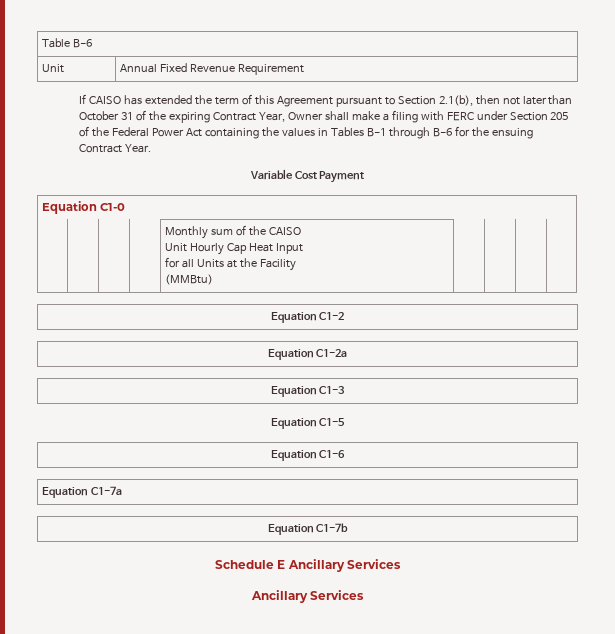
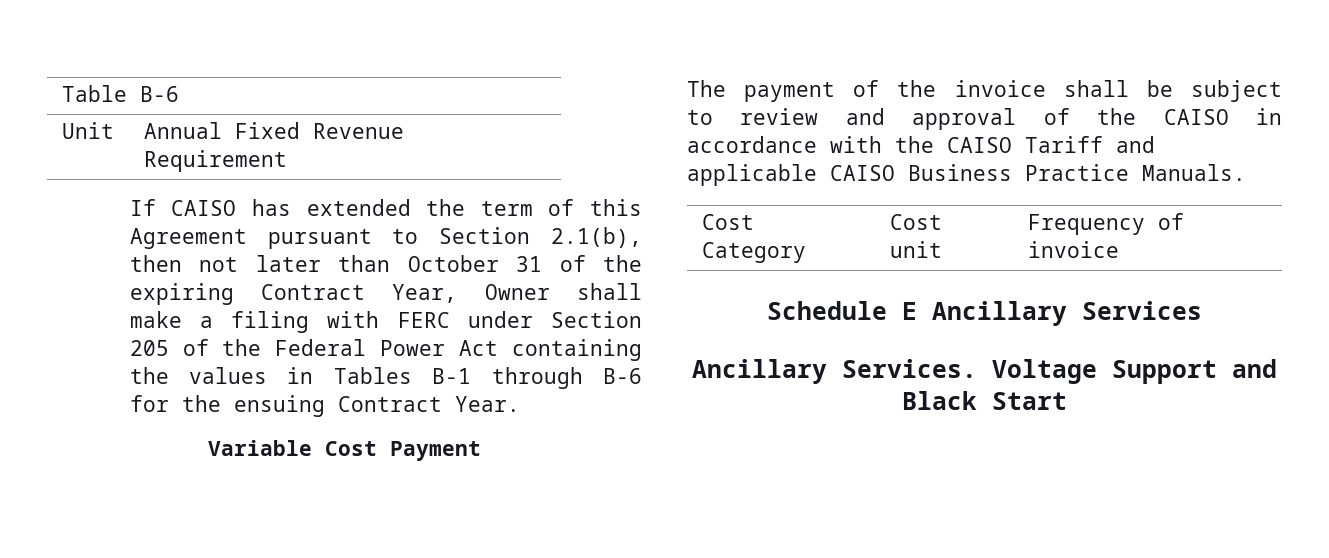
[42,201,126,214] [165,225,302,239] [165,243,304,255] [165,257,297,271] [165,274,214,285] [270,312,345,323] [267,349,348,360] [270,386,346,397] [270,418,346,429] [270,450,346,461] [42,486,123,498] [267,523,349,535] // Equation C1-0 // | | | | Monthly sum of the CAISO // Unit Hourly Cap Heat Input // for all Units at the Facility // (MMBtu) | | | | // Equation C1-2 // Equation C1-2a // Equation C1-3 // Equation C1-5 // Equation C1-6 // Equation C1-7a // Equation C1-7b -> [687,80,1282,102] [687,108,1282,130] [687,136,1155,153] [687,164,1246,186] [701,214,754,230] [701,242,806,263] [889,214,942,230] [889,241,942,258] [1027,213,1184,235] [1027,241,1119,258] // The payment of the invoice shall be subject to review and approval of the CAISO in accordance with the CAISO Tariff and applicable CAISO Business Practice Manuals. // Cost Category | Cost unit | Frequency of invoice
[310,590,365,600] Services -> [842,359,1277,384] [902,391,1067,410] Services. Voltage Support and Black Start

